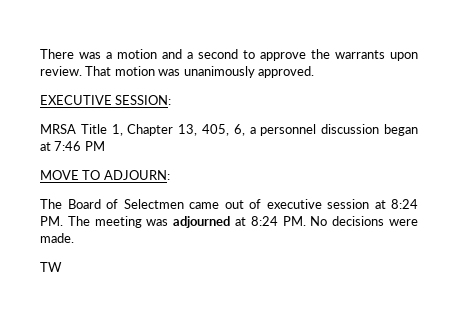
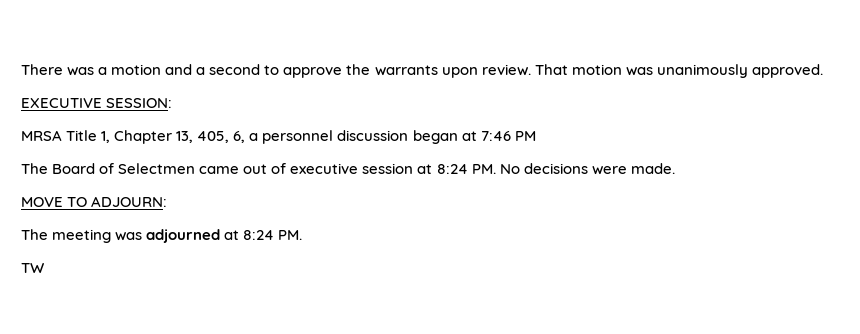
[40,170,170,180] // MOVE TO ADJOURN: -> (536, 136) none
(63, 221) none -> [499,163,675,175] [21,196,168,207] No decisions were made. // MOVE TO ADJOURN: //
[310,216,419,226] [40,233,74,243] No decisions were made. -> (303, 235) none

